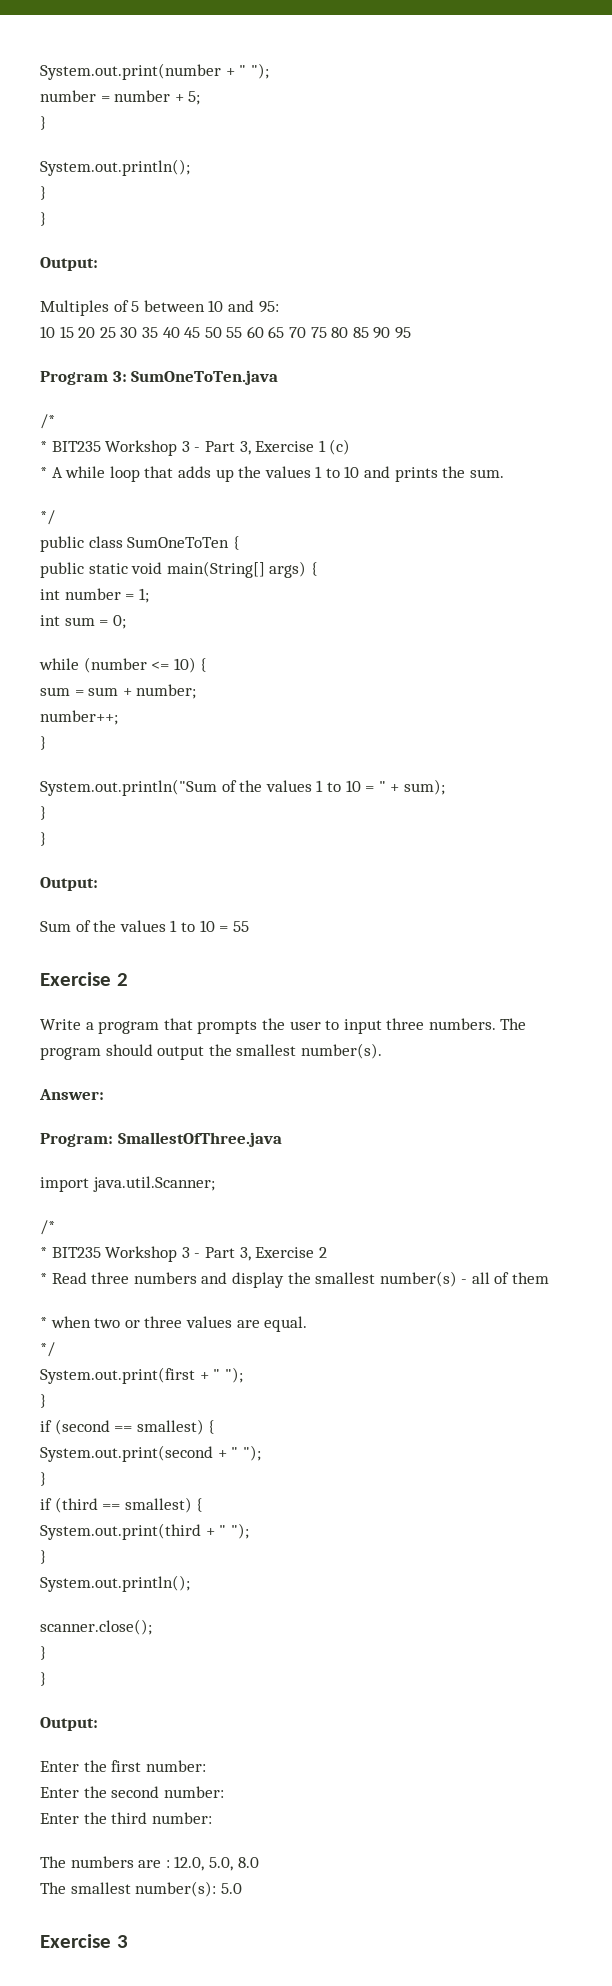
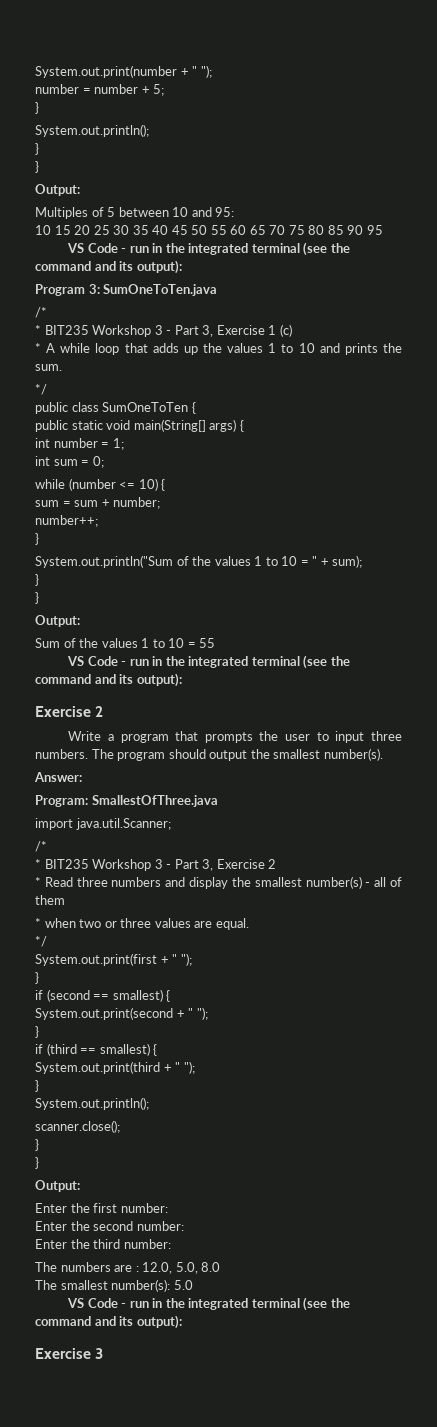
(412, 333) none -> [67,242,350,256] [35,260,182,274] // VS Code - run in the integrated terminal (see the command and its output):
(249, 926) none -> [67,655,350,669] [35,673,182,687] // VS Code - run in the integrated terminal (see the command and its output):
(242, 1888) none -> [67,1297,350,1311] [35,1315,182,1329] // VS Code - run in the integrated terminal (see the command and its output):

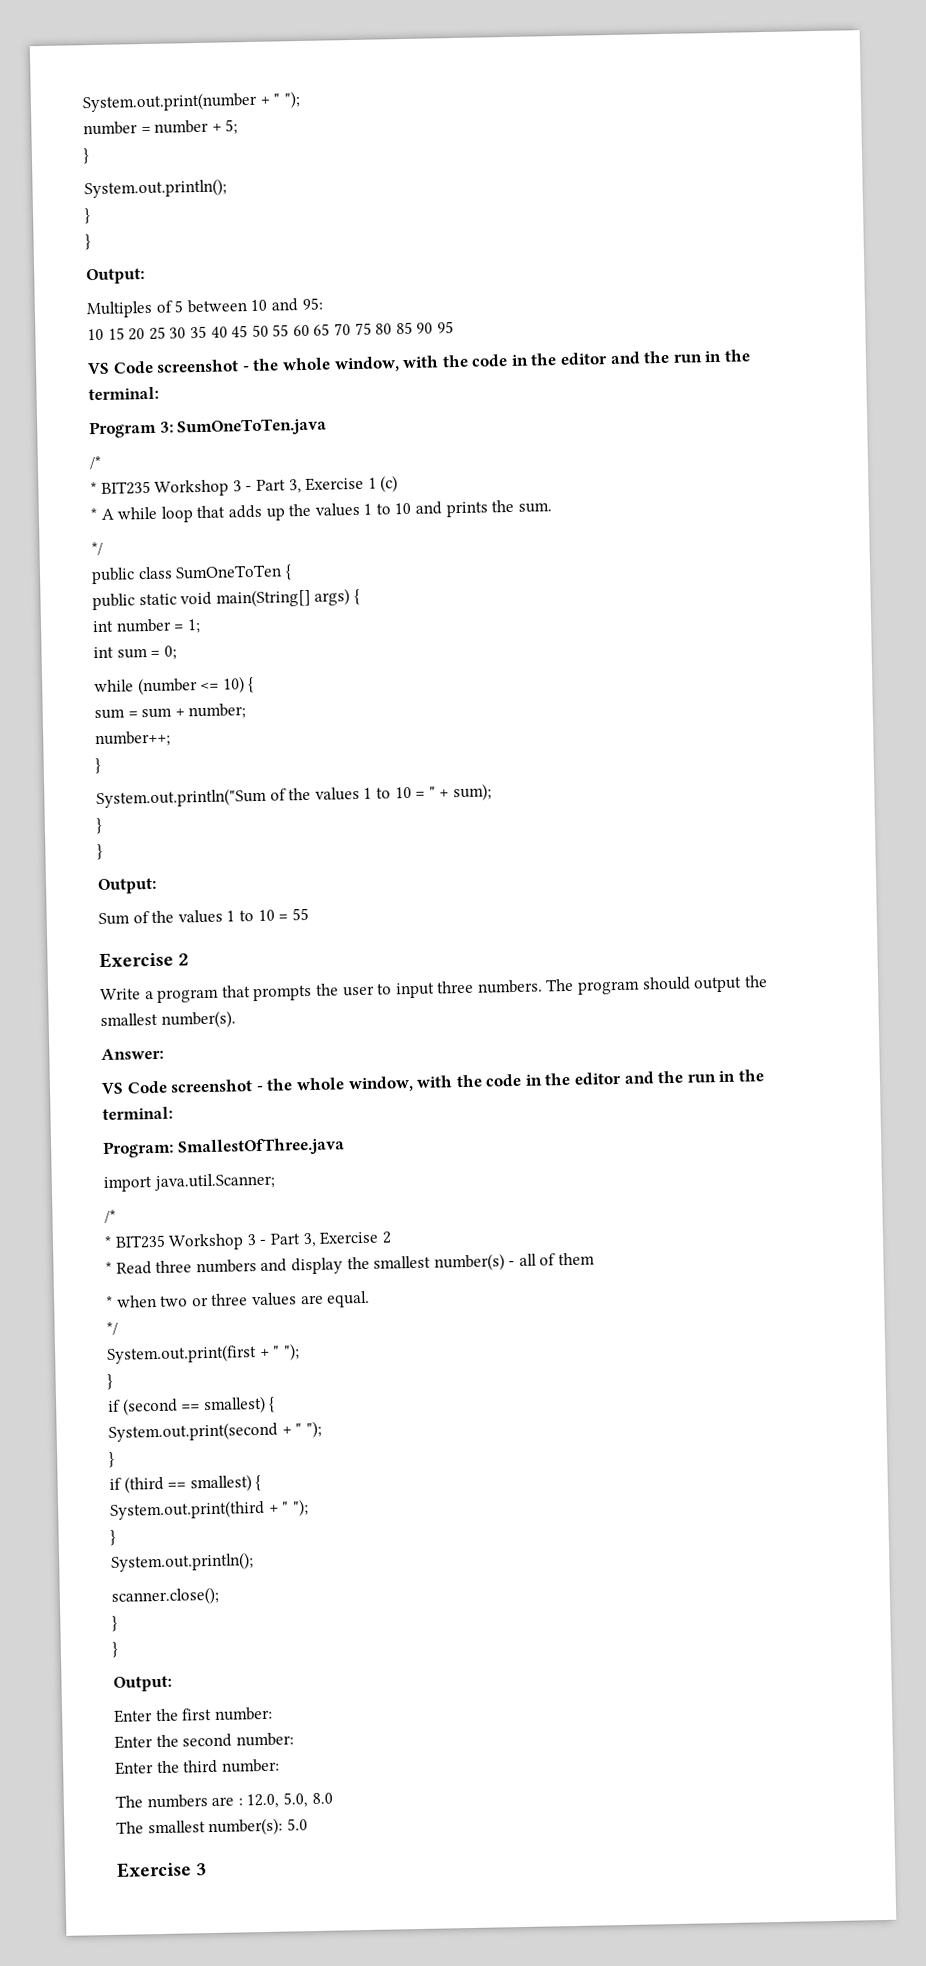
[121,242,350,256] [35,260,182,274] - run in the integrated terminal (see the command and its output): -> [156,349,752,373] [88,386,159,401] screenshot - the whole window, with the code in the editor and the run in the terminal:
[67,655,350,669] [35,673,182,687] // VS Code - run in the integrated terminal (see the command and its output): -> (309, 914) none
(82, 777) none -> [101,1069,765,1095] [102,1106,173,1121] // VS Code screenshot - the whole window, with the code in the editor and the run in the terminal:
[67,1297,350,1311] [35,1315,182,1329] // VS Code - run in the integrated terminal (see the command and its output): -> (308, 1824) none

